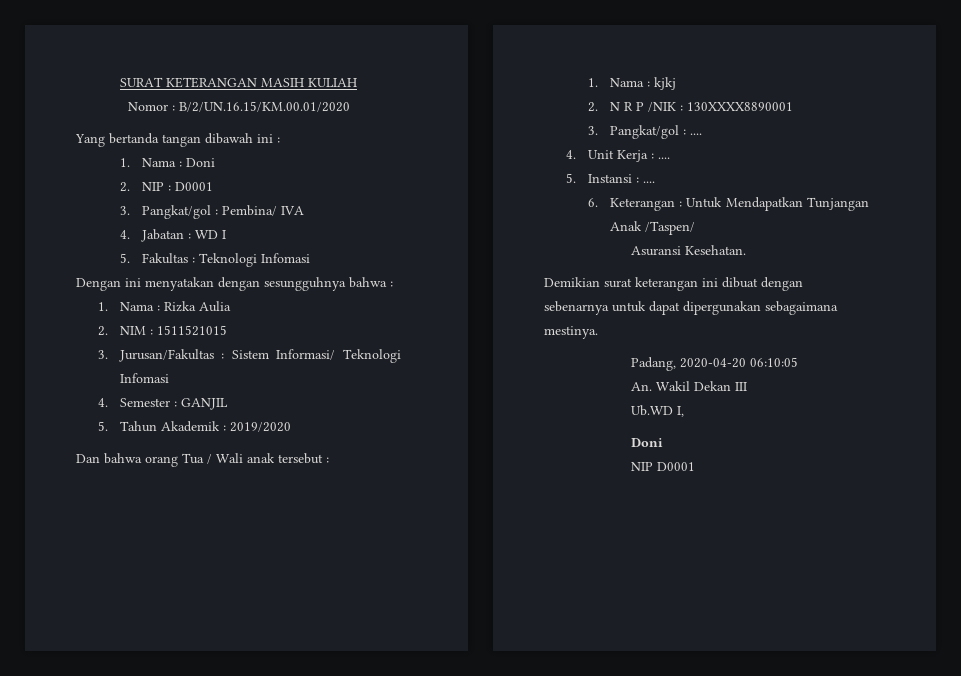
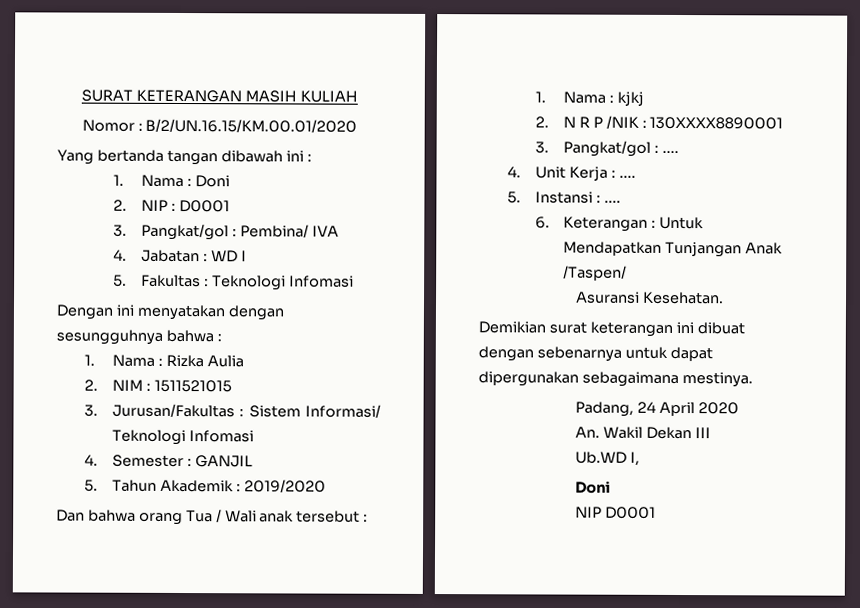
[680,357,799,368] 2020-04-20 06:10:05 -> [637,401,739,417] 24 April 2020

